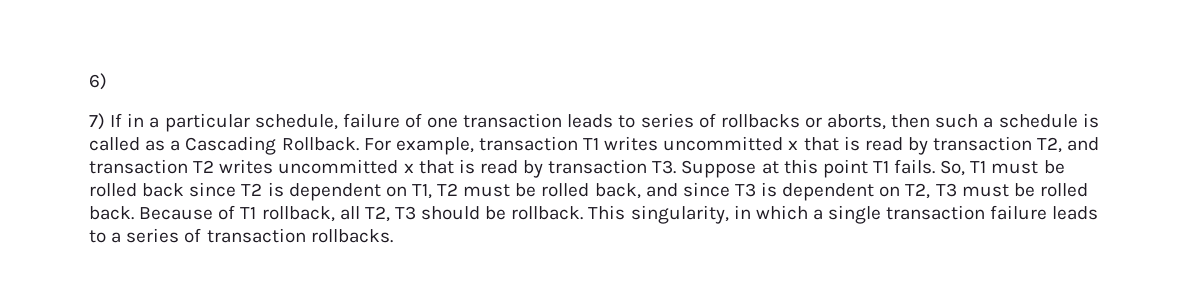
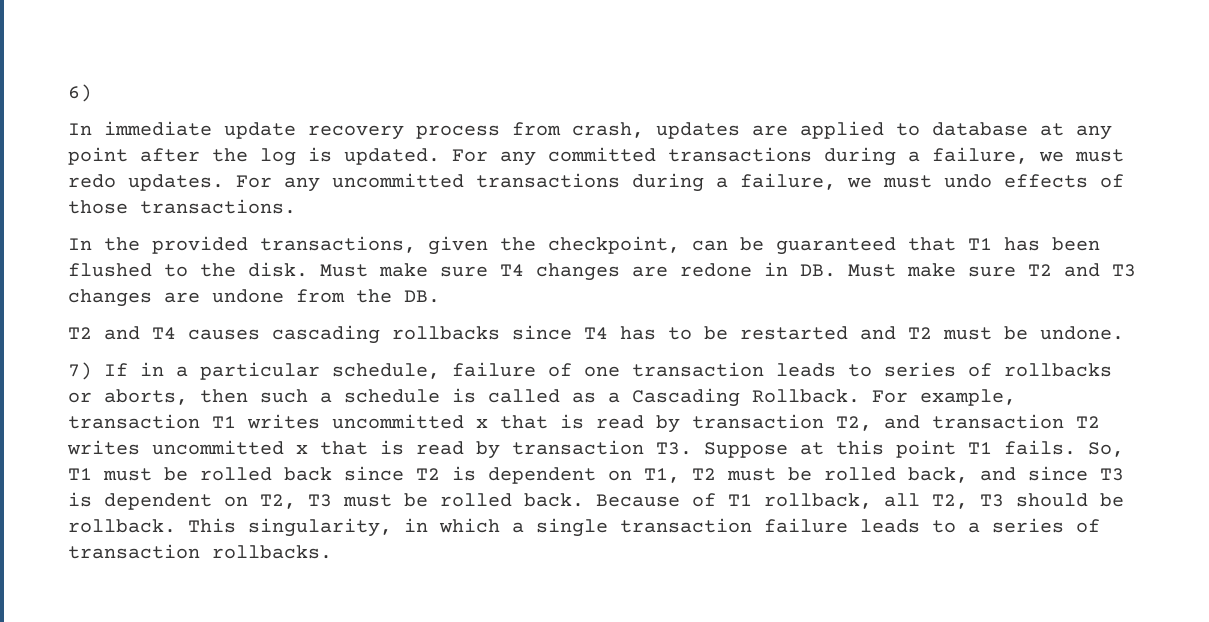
(107, 81) none -> [68,121,1112,140] [68,147,1124,166] [68,173,1124,192] [68,199,296,214] [68,236,1100,255] [68,262,1136,281] [68,289,440,307] [68,325,1124,344] // In immediate update recovery process from crash, updates are applied to database at any point after the log is updated. For any committed transactions during a failure, we must redo updates. For any uncommitted transactions during a failure, we must undo effects of those transactions. // In the provided transactions, given the checkpoint, can be guaranteed that T1 has been flushed to the disk. Must make sure T4 changes are redone in DB. Must make sure T2 and T3 changes are undone from the DB. // T2 and T4 causes cascading rollbacks since T4 has to be restarted and T2 must be undone.

